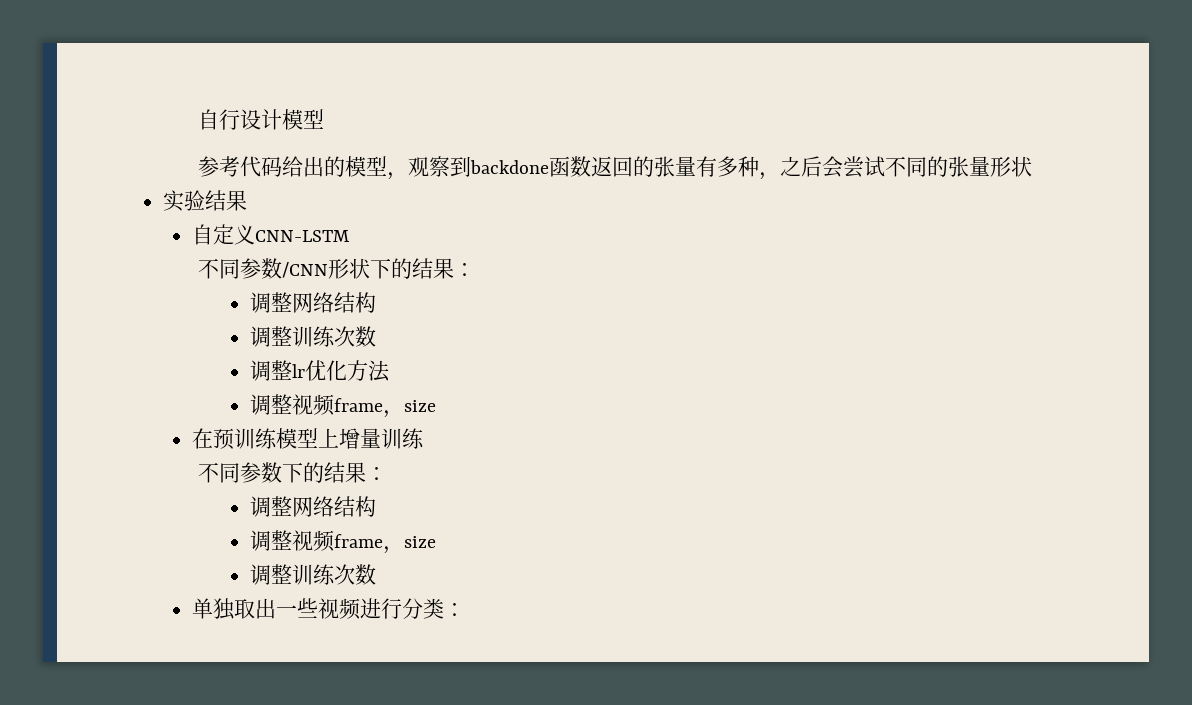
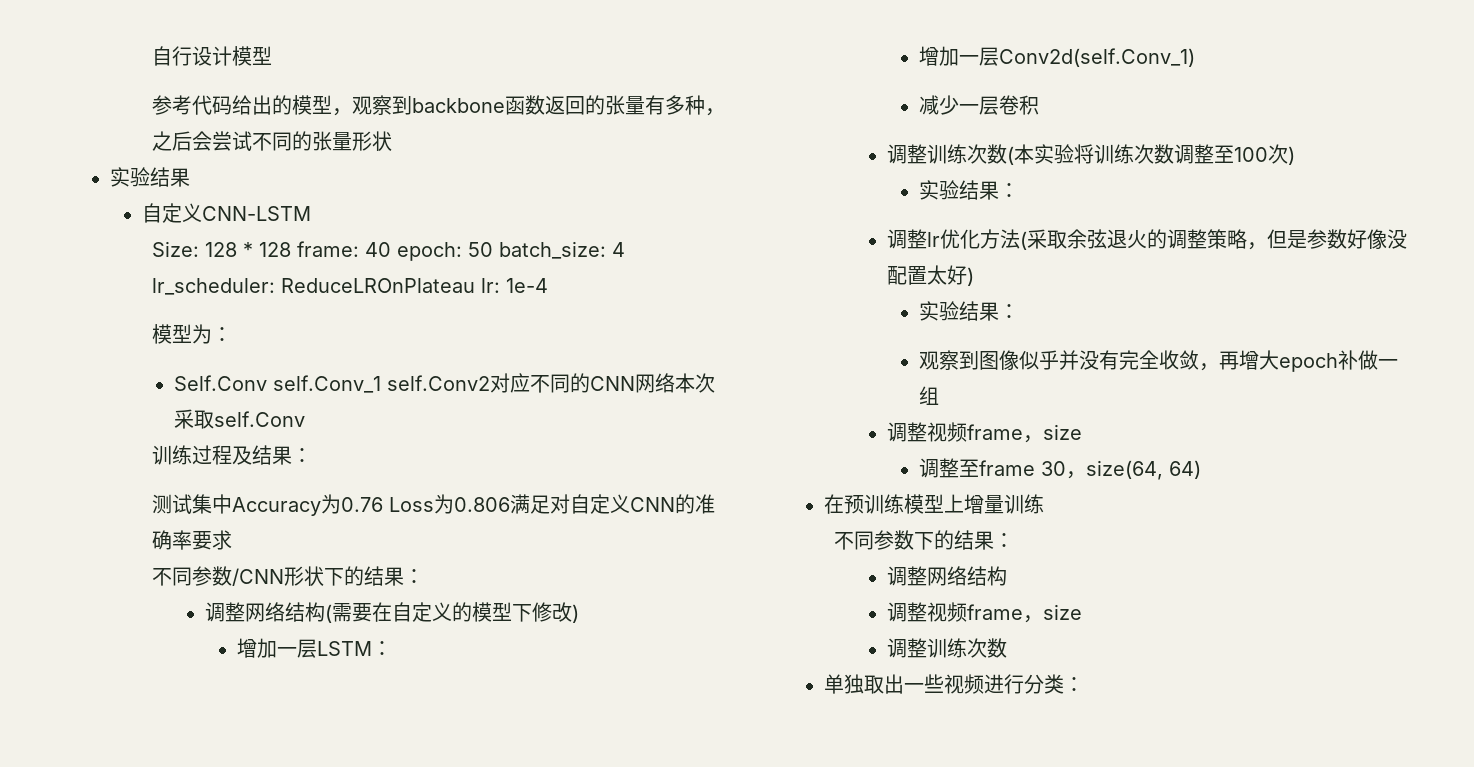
[470,160,550,174] backdone -> [411,98,505,113] backbone
(350, 236) none -> [151,241,625,261] [151,278,548,295] [151,324,232,344] [173,373,715,393] [173,409,305,429] [151,445,312,465] [151,494,715,516] [151,530,232,550] // Size: 128 * 128 frame: 40 epoch: 50 batch_size: 4 lr_scheduler: ReduceLROnPlateau lr: 1e-4 // 模型为： // Self.Conv self.Conv_1 self.Conv2对应不同的CNN网络本次采取self.Conv // 训练过程及结果： // 测试集中Accuracy为0.76 Loss为0.806满足对自定义CNN的准确率要求
[250,326,377,347] [250,360,391,382] [250,394,437,418] // 调整训练次数 // 调整lr优化方法 // 调整视频frame，size -> [325,602,580,623] [237,638,393,658] [919,46,1196,67] [919,95,1040,115] [887,144,1296,165] [919,180,1020,200] [887,229,1408,250] [887,265,975,286] [919,301,1020,321] [919,350,1399,372] [919,386,940,405] [887,422,1083,443] [919,458,1202,480] (需要在自定义的模型下修改) // 增加一层LSTM： // 增加一层Conv2d(self.Conv_1) // 减少一层卷积 // 调整训练次数(本实验将训练次数调整至100次) // 实验结果： // 调整lr优化方法(采取余弦退火的调整策略，但是参数好像没配置太好) // 实验结果： // 观察到图像似乎并没有完全收敛，再增大epoch补做一组 // 调整视频frame，size // 调整至frame 30，size(64, 64)

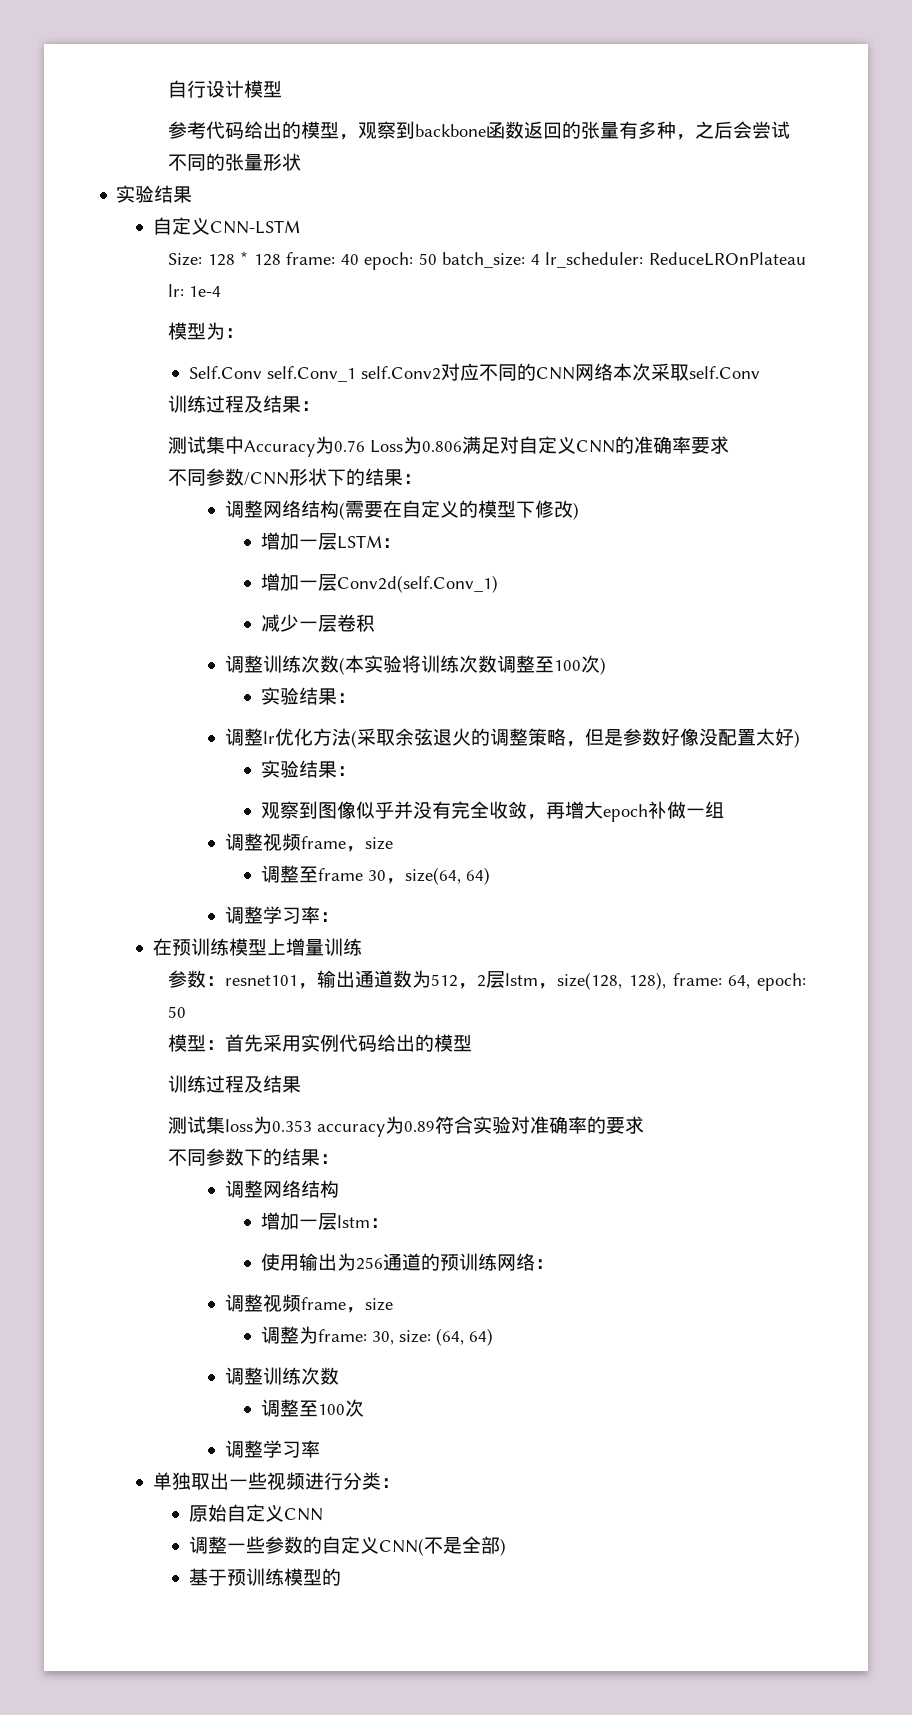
(1202, 469) none -> [224,906,339,924] // 调整学习率：
(1044, 504) none -> [168,970,806,991] [168,1006,187,1018] [168,1034,473,1052] [168,1075,302,1093] [168,1116,645,1137] // 参数：resnet101，输出通道数为512，2层lstm，size(128, 128), frame: 64, epoch: 50 // 模型：首先采用实例代码给出的模型 // 训练过程及结果 // 测试集loss为0.353 accuracy为0.89符合实验对准确率的要求
[887,602,1083,623] [887,638,1008,658] // 调整视频frame，size // 调整训练次数 -> [261,1212,390,1230] [261,1253,555,1271] [224,1294,393,1313] [261,1326,494,1346] [224,1367,339,1385] [261,1399,365,1417] [224,1440,320,1458] // 增加一层lstm： // 使用输出为256通道的预训练网络： // 调整视频frame，size // 调整为frame: 30, size: (64, 64) // 调整训练次数 // 调整至100次 // 调整学习率
(1084, 684) none -> [188,1504,323,1522] [188,1536,506,1556] [188,1568,341,1586] // 原始自定义CNN // 调整一些参数的自定义CNN(不是全部) // 基于预训练模型的

